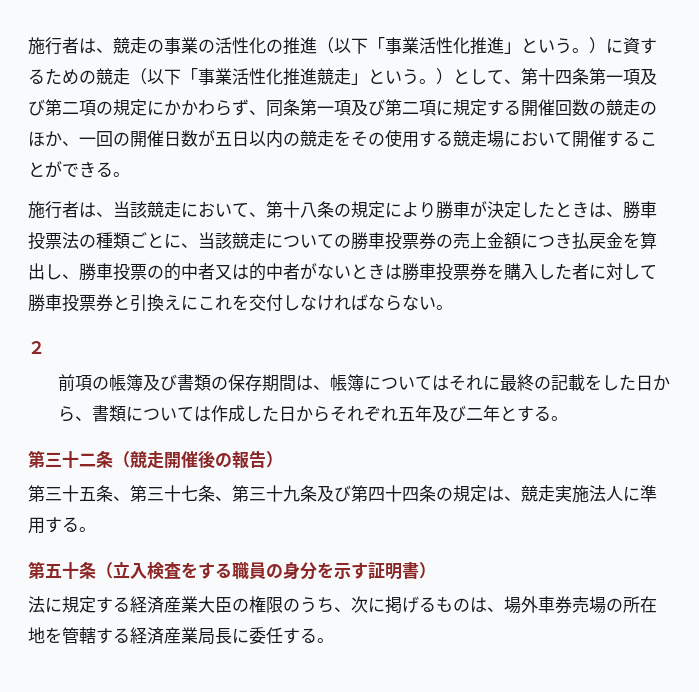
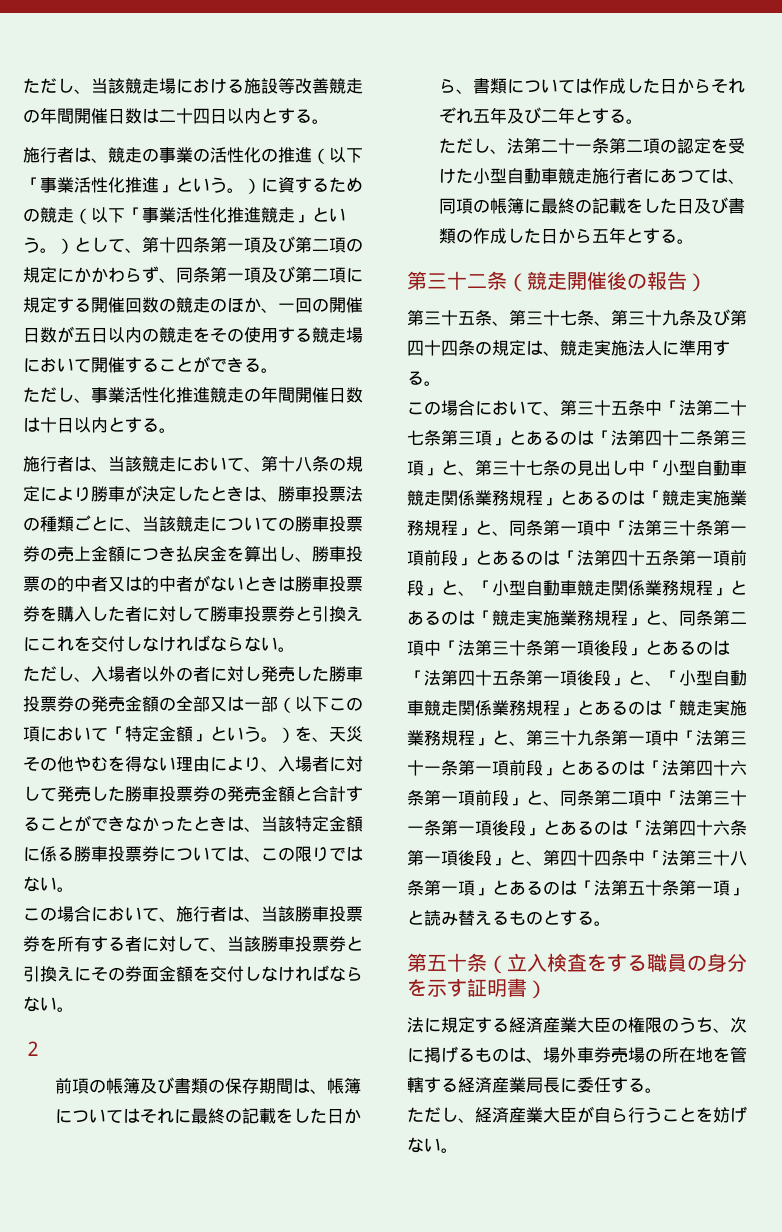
(28, 46) none -> [23,78,363,94] [23,107,329,124] ただし、当該競走場における施設等改善競走の年間開催日数は二十四日以内とする。 //
(130, 174) none -> [23,386,363,403] [23,417,176,433] // ただし、事業活性化推進競走の年間開催日数は十日以内とする。
(453, 307) none -> [23,666,363,682] [23,696,363,713] [23,726,363,743] [23,756,363,772] [23,786,363,802] [23,815,363,832] [23,846,363,862] [23,876,74,892] [23,906,363,922] [23,936,363,952] [23,965,363,982] [23,996,74,1012] // ただし、入場者以外の者に対し発売した勝車投票券の発売金額の全部又は一部（以下この項において「特定金額」という。）を、天災その他やむを得ない理由により、入場者に対して発売した勝車投票券の発売金額と合計することができなかったときは、当該特定金額に係る勝車投票券については、この限りではない。 // この場合において、施行者は、当該勝車投票券を所有する者に対して、当該勝車投票券と引換えにその券面金額を交付しなければならない。
(569, 418) none -> [438,138,745,154] [438,168,745,184] [438,197,745,214] [438,227,694,244] // ただし、法第二十一条第二項の認定を受けた小型自動車競走施行者にあつては、同項の帳簿に最終の記載をした日及び書類の作成した日から五年とする。
(96, 529) none -> [407,400,747,416] [407,430,747,446] [407,460,747,476] [407,490,747,506] [407,520,747,536] [407,550,747,566] [407,580,747,596] [407,610,747,626] [407,640,730,656] [407,670,747,686] [407,700,747,716] [407,730,747,746] [407,760,747,776] [407,790,747,806] [407,820,747,836] [407,850,747,866] [407,880,747,896] [407,910,611,926] // この場合において、第三十五条中「法第二十七条第三項」とあるのは「法第四十二条第三項」と、第三十七条の見出し中「小型自動車競走関係業務規程」とあるのは「競走実施業務規程」と、同条第一項中「法第三十条第一項前段」とあるのは「法第四十五条第一項前段」と、「小型自動車競走関係業務規程」とあるのは「競走実施業務規程」と、同条第二項中「法第三十条第一項後段」とあるのは「法第四十五条第一項後段」と、「小型自動車競走関係業務規程」とあるのは「競走実施業務規程」と、第三十九条第一項中「法第三十一条第一項前段」とあるのは「法第四十六条第一項前段」と、同条第二項中「法第三十一条第一項後段」とあるのは「法第四十六条第一項後段」と、第四十四条中「法第三十八条第一項」とあるのは「法第五十条第一項」と読み替えるものとする。
(334, 640) none -> [407,1106,747,1123] [407,1137,458,1153] // ただし、経済産業大臣が自ら行うことを妨げない。

